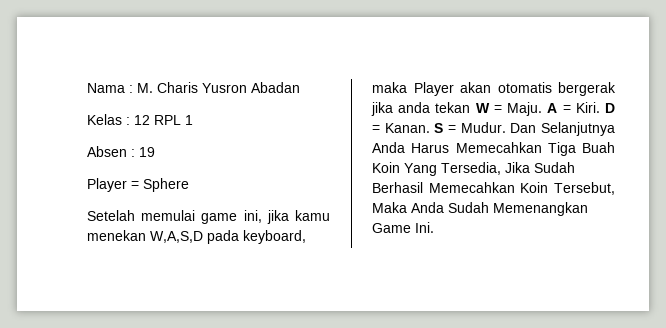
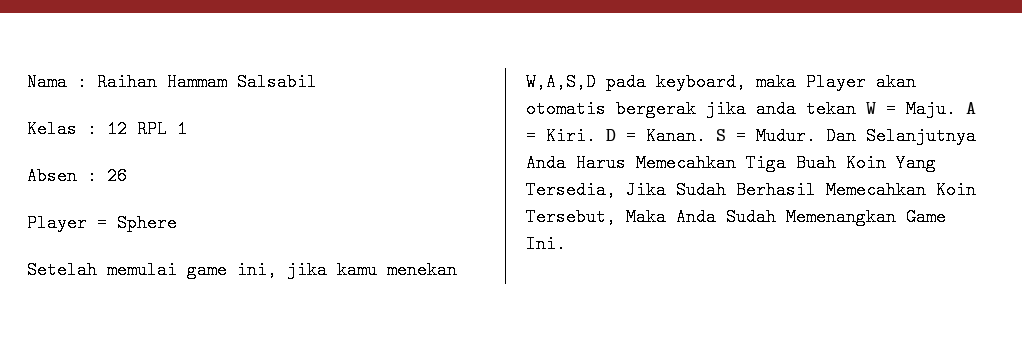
[137,82,300,93] M. Charis Yusron Abadan -> [97,73,317,91] Raihan Hammam Salsabil
[139,147,155,157] 19 -> [107,167,127,185] 26

